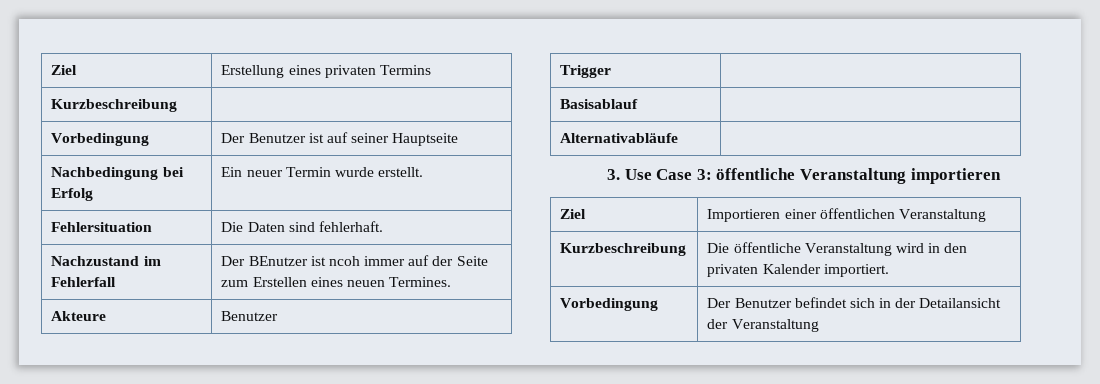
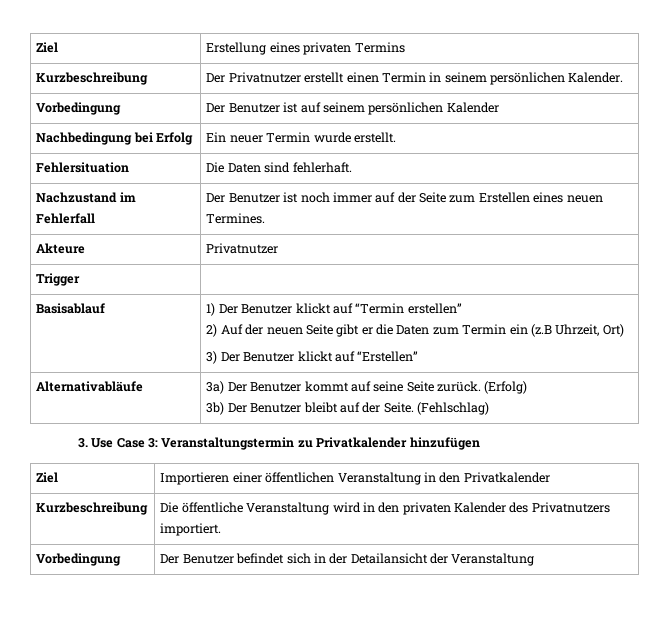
(178, 105) none -> [206,72,624,85] Der Privatnutzer erstellt einen Termin in seinem persönlichen Kalender.
[351,133,459,146] seiner Hauptseite -> [322,102,499,115] seinem persönlichen Kalender
[248,256,360,266] BEnutzer ist ncoh -> [228,192,330,203] Benutzer ist noch
[221,311,279,321] Benutzer -> [206,243,279,254] Privatnutzer
[560,133,679,143] // Alternativabläufe | -> [206,303,462,316] [206,324,624,337] [206,351,419,364] [36,381,144,392] [206,381,528,394] [206,402,490,415] 1) Der Benutzer klickt auf “Termin erstellen” // 2) Auf der neuen Seite gibt er die Daten zum Termin ein (z.B Uhrzeit, Ort) // 3) Der Benutzer klickt auf “Erstellen” // Alternativabläufe | 3a) Der Benutzer kommt auf seine Seite zurück. (Erfolg) // 3b) Der Benutzer bleibt auf der Seite. (Fehlschlag)
[716,168,1001,184] öffentliche Veranstaltung importieren -> [161,437,480,450] Veranstaltungstermin zu Privatkalender hinzufügen
(986, 215) none -> [423,472,550,483] in den Privatkalender
(821, 269) none -> [509,502,610,513] des Privatnutzers

